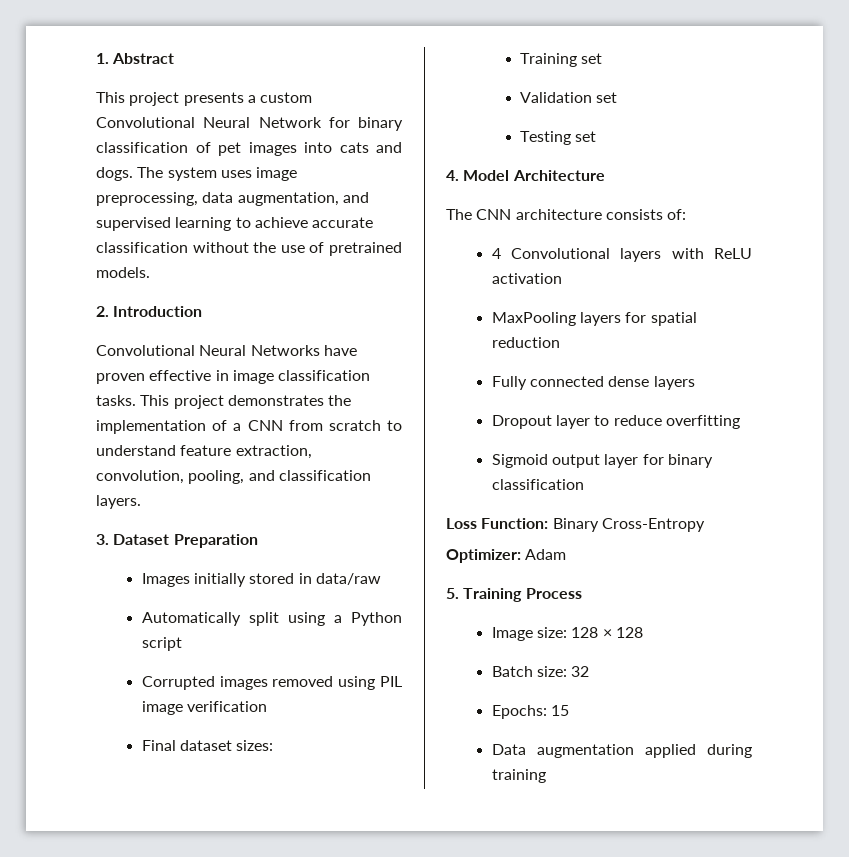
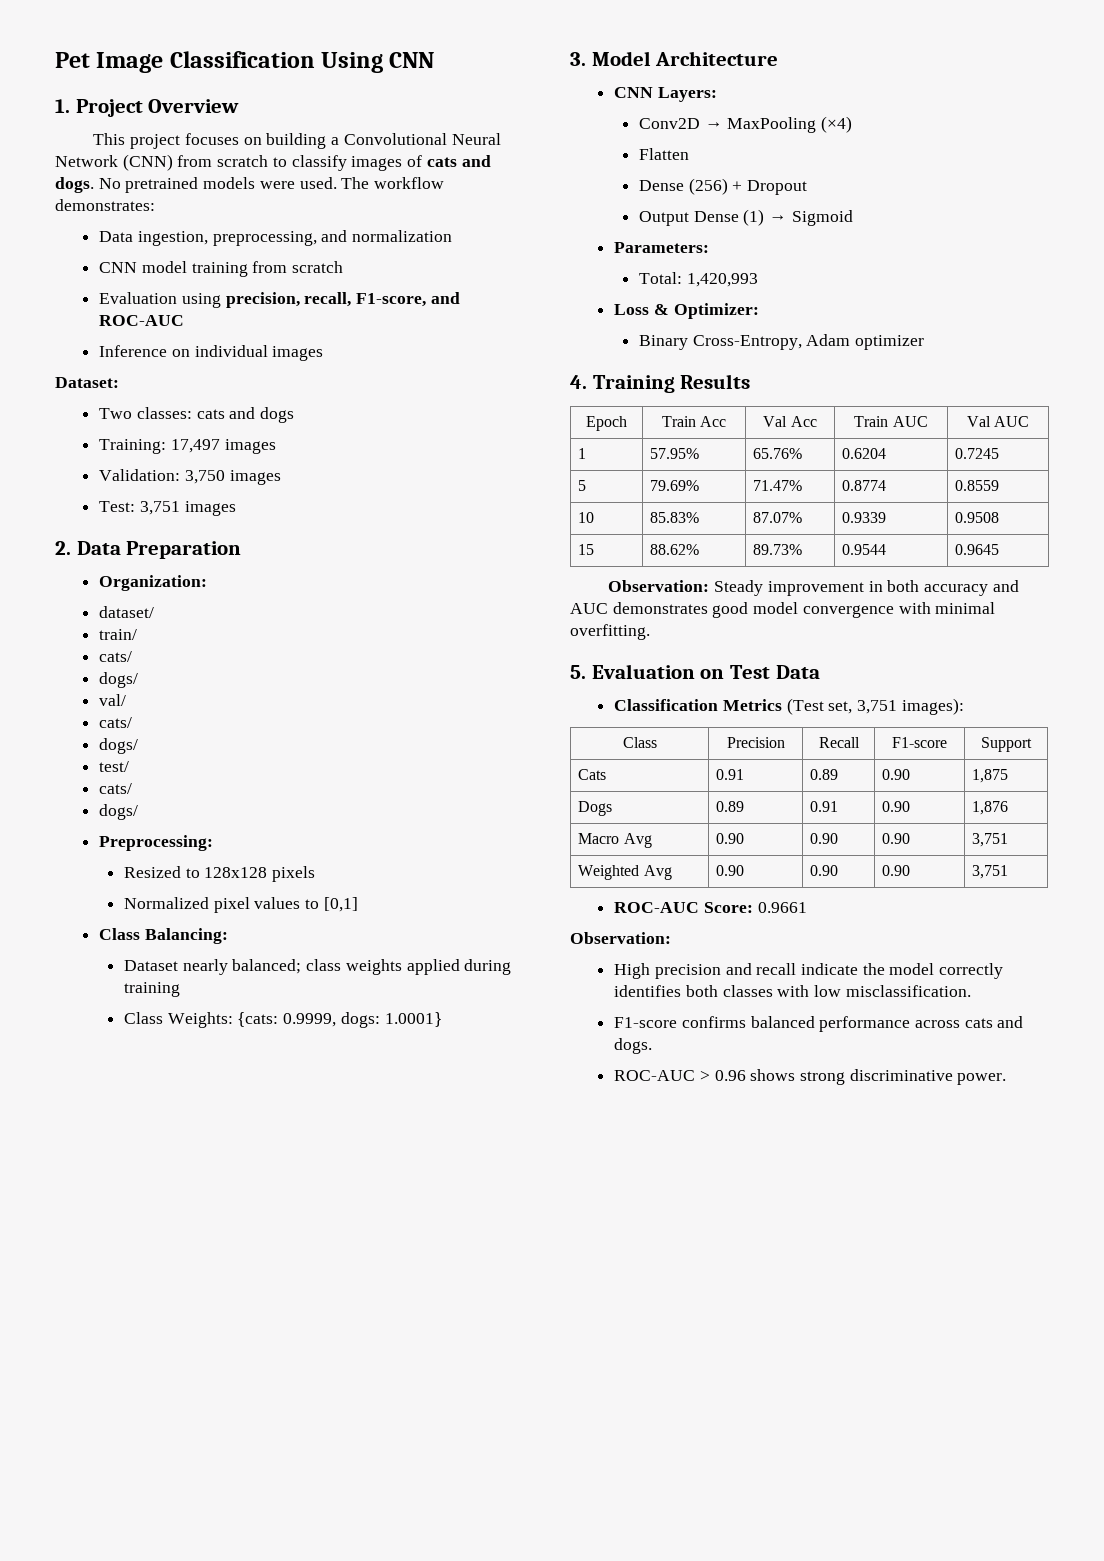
[96,53,175,64] [96,92,313,106] [96,117,403,131] [96,142,402,156] [96,167,298,181] [96,192,369,206] [96,217,374,231] [96,242,402,256] [96,267,150,278] [96,306,203,317] [96,345,357,356] [96,370,371,384] [96,395,352,409] [96,420,402,434] [96,445,312,459] [96,470,371,484] [96,495,141,509] [96,534,258,548] [141,573,382,587] [141,612,402,626] [141,637,182,651] [141,676,402,690] [141,701,268,715] [141,740,274,751] [520,53,603,67] [520,92,618,103] [520,131,597,145] [446,170,605,181] [446,209,687,220] [491,248,752,262] [491,273,562,284] [491,312,697,326] [491,337,560,348] [491,376,695,390] [491,415,741,429] [491,454,714,468] [491,479,584,490] [446,518,705,532] [446,549,567,563] [446,588,582,602] [491,627,644,641] [491,666,590,677] [491,705,570,719] [491,744,752,758] [491,769,546,783] 1. Abstract // This project presents a custom Convolutional Neural Network for binary classification of pet images into cats and dogs. The system uses image preprocessing, data augmentation, and supervised learning to achieve accurate classification without the use of pretrained models. // 2. Introduction // Convolutional Neural Networks have proven effective in image classification tasks. This project demonstrates the implementation of a CNN from scratch to understand feature extraction, convolution, pooling, and classification layers. // 3. Dataset Preparation // Images initially stored in data/raw // Automatically split using a Python script // Corrupted images removed using PIL image verification // Final dataset sizes: // Training set // Validation set // Testing set // 4. Model Architecture // The CNN architecture consists of: // 4 Convolutional layers with ReLU activation // MaxPooling layers for spatial reduction // Fully connected dense layers // Dropout layer to reduce overfitting // Sigmoid output layer for binary classification // Loss Function: Binary Cross-Entropy // Optimizer: Adam // 5. Training Process // Image size: 128 × 128 // Batch size: 32 // Epochs: 15 // Data augmentation applied during training -> [55,51,435,73] [55,99,240,117] [93,133,501,149] [55,154,491,171] [55,177,445,193] [55,199,155,211] [99,230,453,246] [99,261,344,277] [99,292,460,308] [99,315,185,326] [99,345,324,361] [55,377,119,388] [99,407,295,423] [99,439,276,454] [99,469,281,485] [99,501,236,516] [55,541,242,559] [99,575,208,591] [99,606,155,618] [99,629,138,640] [99,651,133,662] [99,672,139,688] [99,694,127,706] [99,717,133,728] [99,738,139,754] [99,761,130,772] [99,783,133,794] [99,804,139,820] [99,835,214,851] [123,866,316,882] [123,897,358,913] [99,928,228,944] [123,959,512,975] [123,982,180,997] [123,1012,442,1028] [570,51,779,66] [614,87,717,102] [638,116,853,133] [638,148,689,160] [638,178,808,195] [638,209,853,226] [614,242,710,253] [638,272,758,287] [614,303,759,319] [638,334,925,350] [570,374,751,393] [586,416,627,431] [661,416,727,427] [763,416,817,427] [854,416,928,427] [966,416,1030,427] [578,448,587,459] [650,448,700,459] [753,448,803,459] [842,448,887,459] [955,448,1000,459] [578,480,587,491] [650,480,700,491] [753,480,803,491] [842,480,887,491] [955,480,1000,491] [578,512,595,523] [650,512,700,523] [753,512,803,523] [842,512,887,523] [955,512,1000,523] [578,544,595,555] [650,544,700,555] [753,544,803,555] [842,544,887,555] [955,544,1000,555] [608,580,1019,596] [570,602,996,618] [570,624,650,640] [570,664,820,679] [614,698,964,715] [622,737,657,748] [726,737,785,748] [818,737,860,748] [892,737,947,748] [981,737,1032,752] [578,769,607,780] [716,769,745,780] [810,769,839,780] [882,769,911,780] [972,769,1009,783] [578,801,613,816] [716,801,745,812] [810,801,839,812] [882,801,911,812] [972,801,1009,815] [578,833,652,848] [716,833,745,844] [810,833,839,844] [882,833,911,844] [972,833,1009,847] [578,865,672,880] [716,865,745,876] [810,865,839,876] [882,865,911,876] [972,865,1009,879] [614,902,807,913] [570,932,671,944] [614,963,1004,979] [614,985,971,997] [614,1016,1024,1032] [614,1038,653,1054] [614,1069,1007,1085] Pet Image Classification Using CNN // 1. Project Overview // This project focuses on building a Convolutional Neural Network (CNN) from scratch to classify images of cats and dogs. No pretrained models were used. The workflow demonstrates: // Data ingestion, preprocessing, and normalization // CNN model training from scratch // Evaluation using precision, recall, F1-score, and ROC-AUC // Inference on individual images // Dataset: // Two classes: cats and dogs // Training: 17,497 images // Validation: 3,750 images // Test: 3,751 images // 2. Data Preparation // Organization: // dataset/ // train/ // cats/ // dogs/ // val/ // cats/ // dogs/ // test/ // cats/ // dogs/ // Preprocessing: // Resized to 128x128 pixels // Normalized pixel values to [0,1] // Class Balancing: // Dataset nearly balanced; class weights applied during training // Class Weights: {cats: 0.9999, dogs: 1.0001} // 3. Model Architecture // CNN Layers: // Conv2D → MaxPooling (×4) // Flatten // Dense (256) + Dropout // Output Dense (1) → Sigmoid // Parameters: // Total: 1,420,993 // Loss & Optimizer: // Binary Cross-Entropy, Adam optimizer // 4. Training Results // Epoch | Train Acc | Val Acc | Train AUC | Val AUC // 1 | 57.95% | 65.76% | 0.6204 | 0.7245 // 5 | 79.69% | 71.47% | 0.8774 | 0.8559 // 10 | 85.83% | 87.07% | 0.9339 | 0.9508 // 15 | 88.62% | 89.73% | 0.9544 | 0.9645 // Observation: Steady improvement in both accuracy and AUC demonstrates good model convergence with minimal overfitting. // 5. Evaluation on Test Data // Classification Metrics (Test set, 3,751 images): // Class | Precision | Recall | F1-score | Support // Cats | 0.91 | 0.89 | 0.90 | 1,875 // Dogs | 0.89 | 0.91 | 0.90 | 1,876 // Macro Avg | 0.90 | 0.90 | 0.90 | 3,751 // Weighted Avg | 0.90 | 0.90 | 0.90 | 3,751 // ROC-AUC Score: 0.9661 // Observation: // High precision and recall indicate the model correctly identifies both classes with low misclassification. // F1-score confirms balanced performance across cats and dogs. // ROC-AUC > 0.96 shows strong discriminative power.

